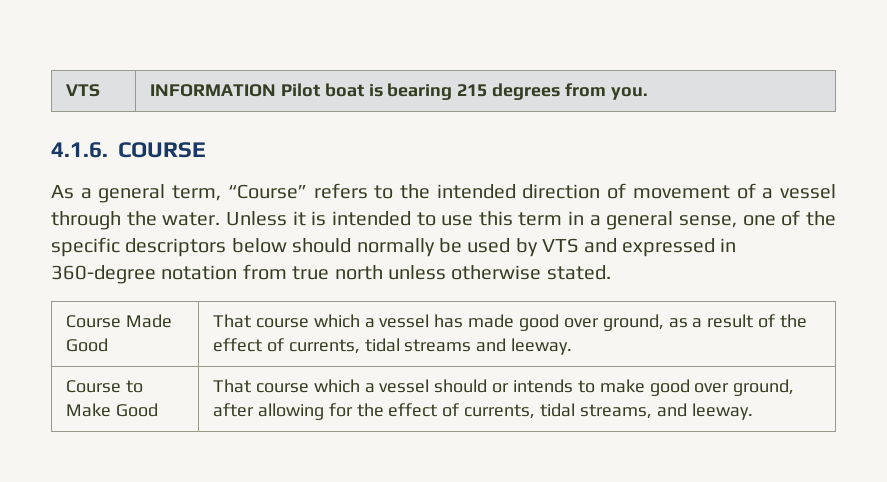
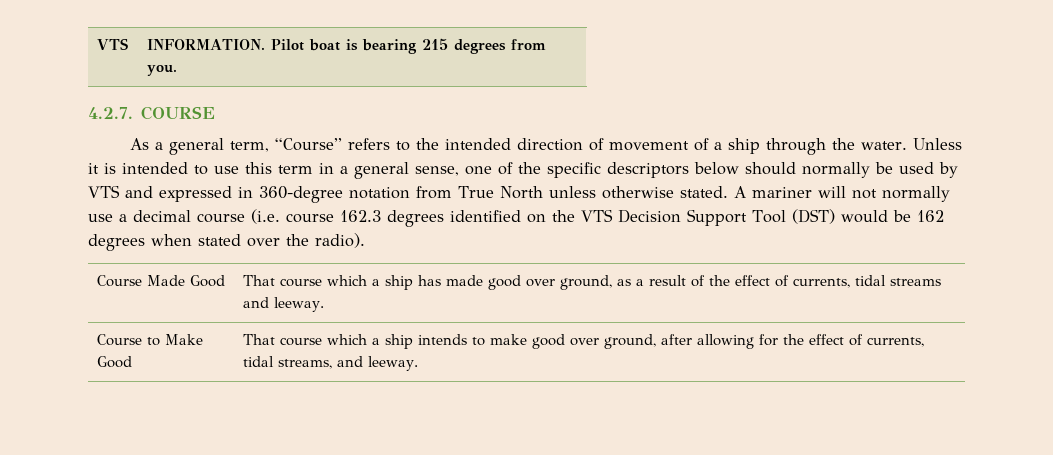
[149,84,276,97] INFORMATION -> [147,39,266,50] INFORMATION.
[51,142,108,158] 4.1.6. -> [88,107,133,119] 4.2.7.
[779,184,836,199] vessel -> [728,138,761,154] ship
[292,265,383,280] true north -> [458,186,543,199] True North
(611, 272) none -> [733,186,950,202] [88,209,944,227] [88,233,365,251] A mariner will not normally use a decimal course (i.e. course 162.3 degrees identified on the VTS Decision Support Tool (DST) would be 162 degrees when stated over the radio).
[379,314,430,328] vessel -> [385,275,414,290] ship
[379,379,510,393] vessel should or -> [385,334,414,349] ship

